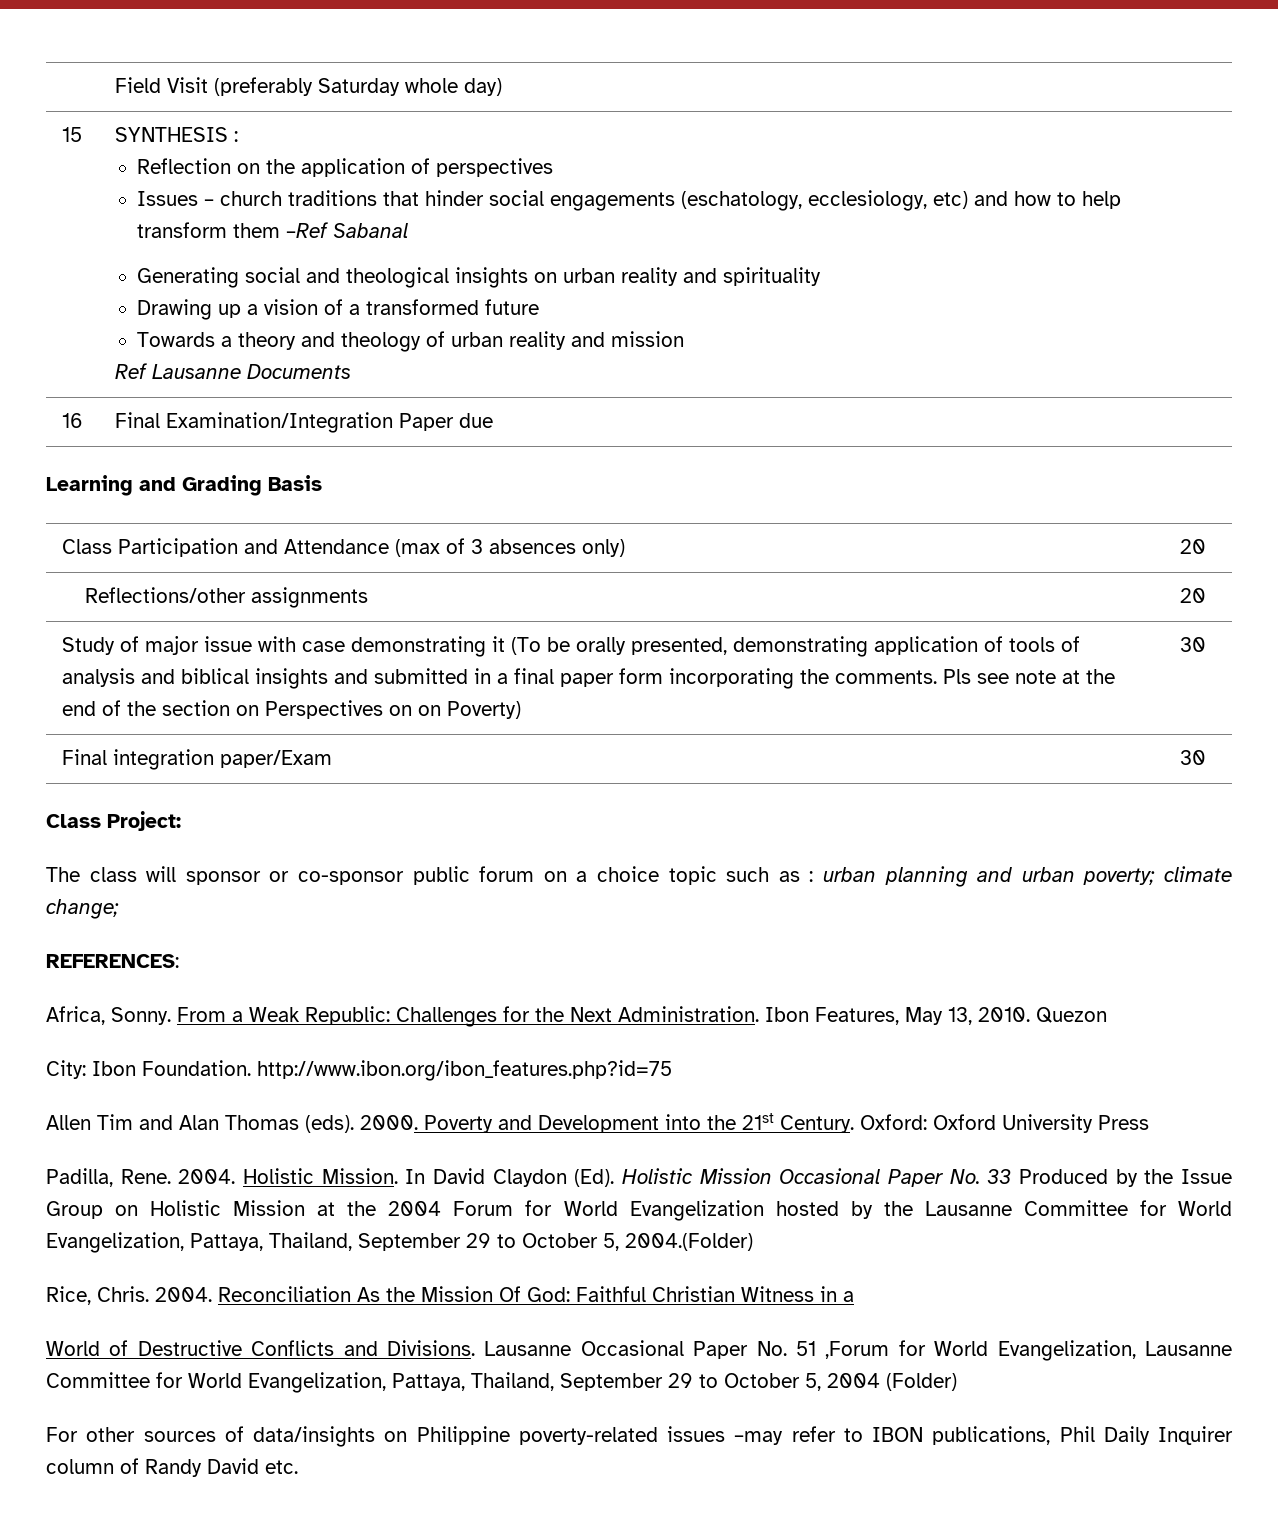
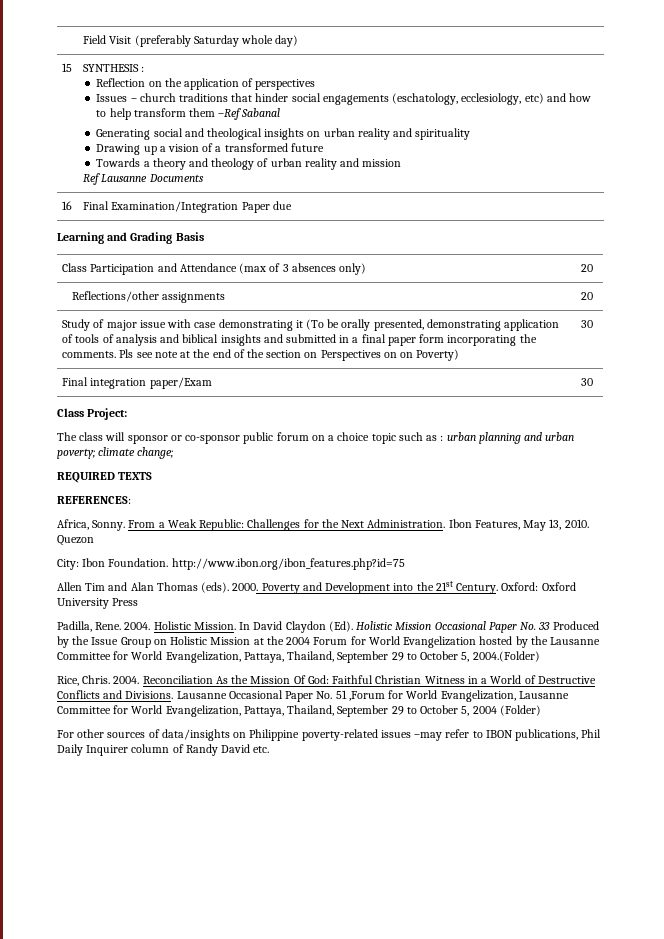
(119, 909) none -> [57,472,153,483] // REQUIRED TEXTS
(854, 1296) // -> (488, 681) none

